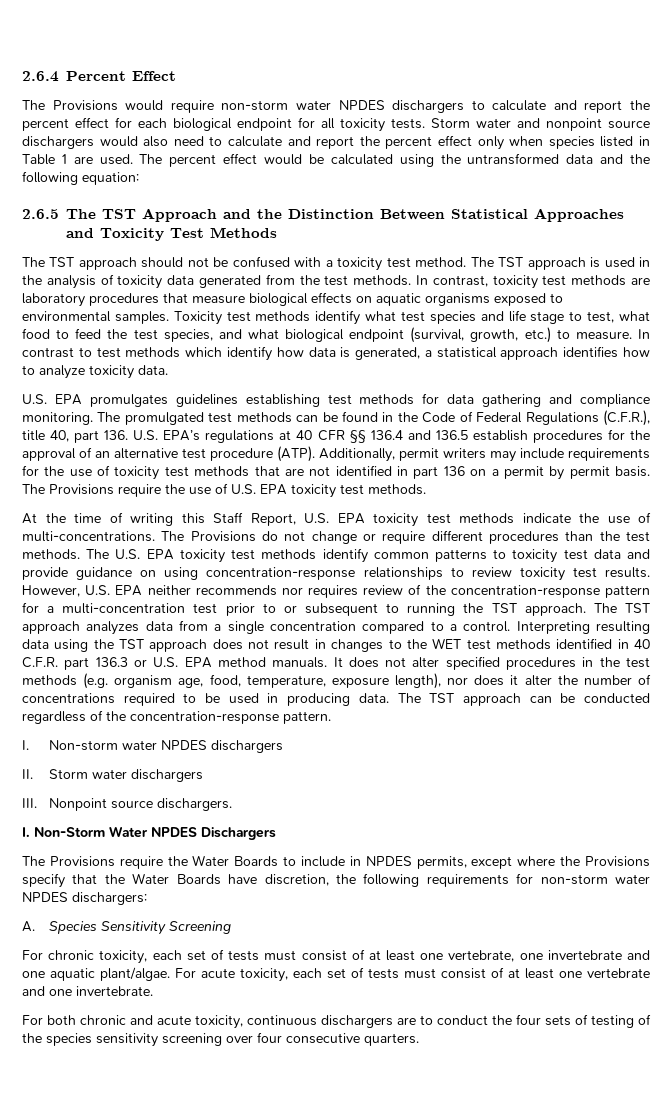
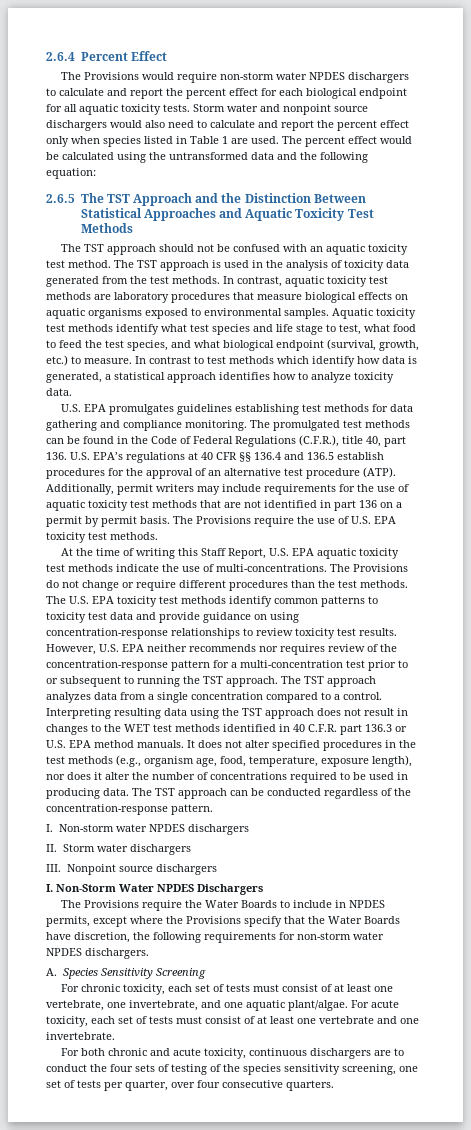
(335, 123) none -> [79,104,118,115] aquatic
(94, 233) none -> [245,208,293,221] Aquatic
[325,260,333,267] a -> [310,244,366,255] an aquatic
(488, 281) none -> [285,276,324,287] aquatic
[173,311,222,325] Toxicity -> [332,308,416,319] Aquatic toxicity
(111, 470) none -> [46,500,85,511] aquatic
(365, 518) none -> [317,548,357,559] aquatic
[83,673,109,689] (e.g. -> [116,755,141,767] (e.g.,
[156,798,232,811] dischargers. -> [155,864,217,875] dischargers
[72,892,147,905] dischargers: -> [85,948,149,959] dischargers.
[547,950,622,960] invertebrate -> [129,1000,198,1011] invertebrate,
[162,1033,222,1046] screening -> [342,1064,418,1075] [46,1080,168,1091] screening, one set of tests per quarter,

